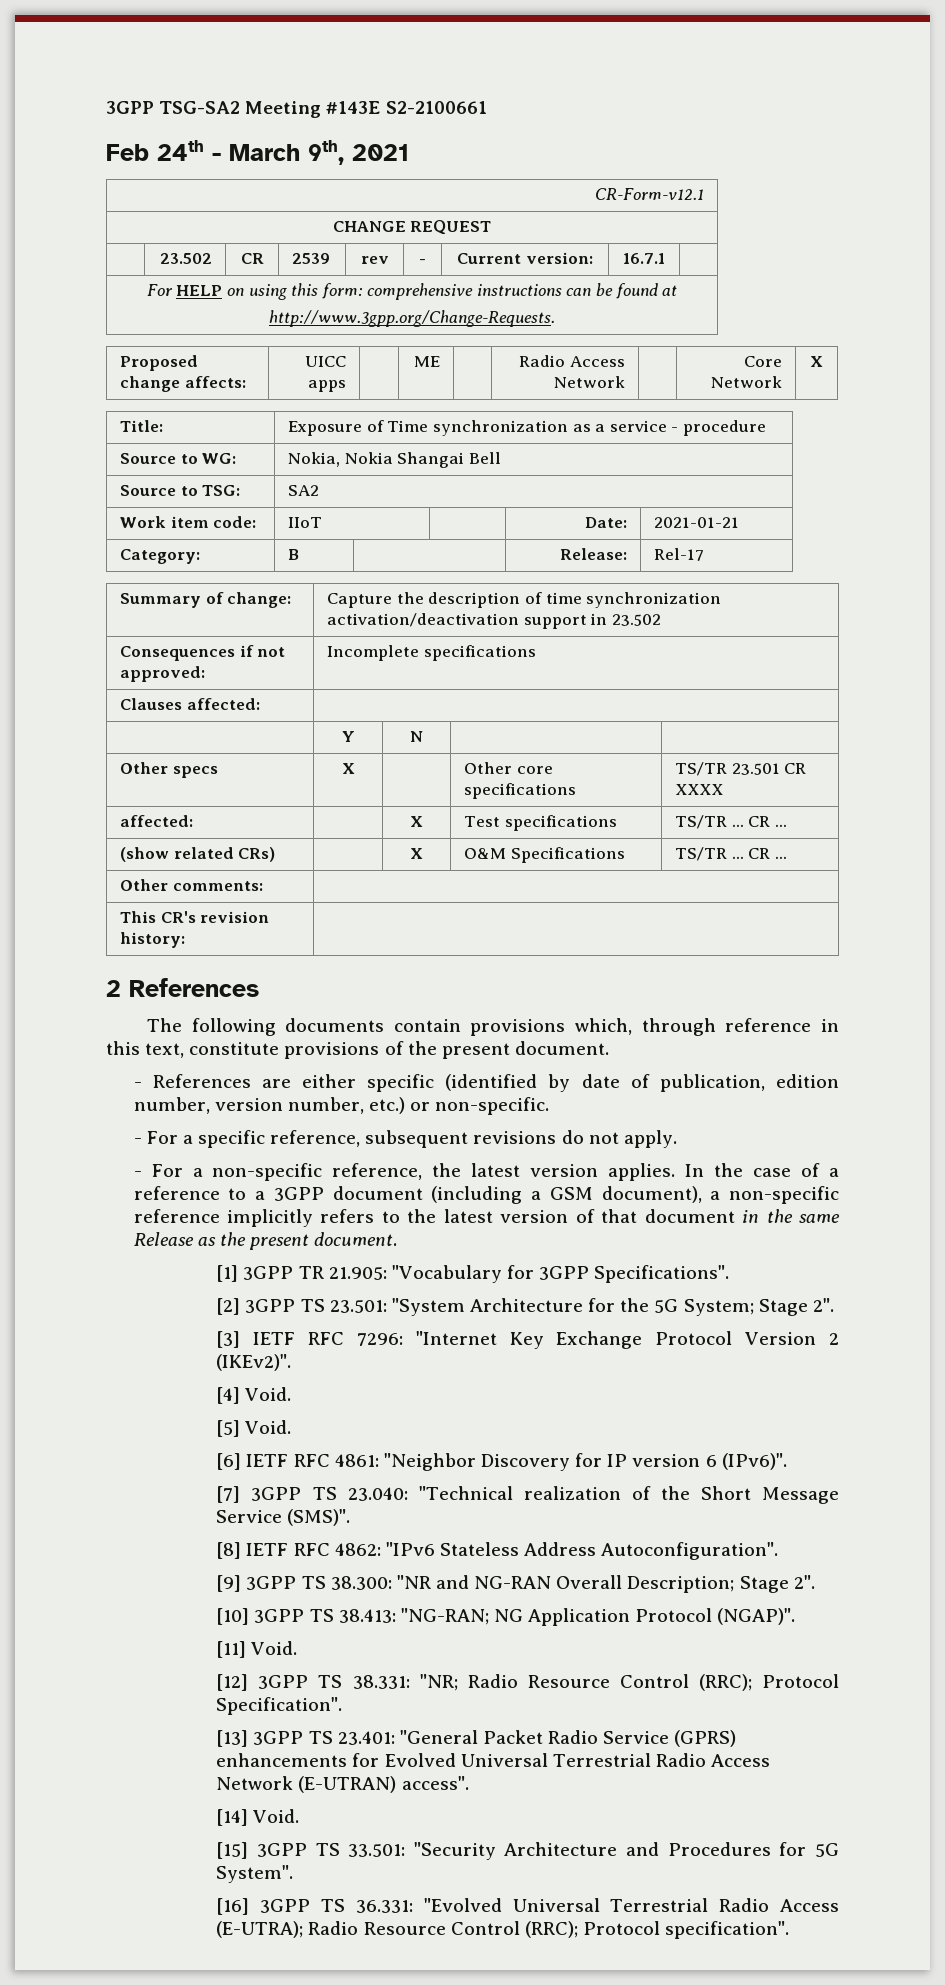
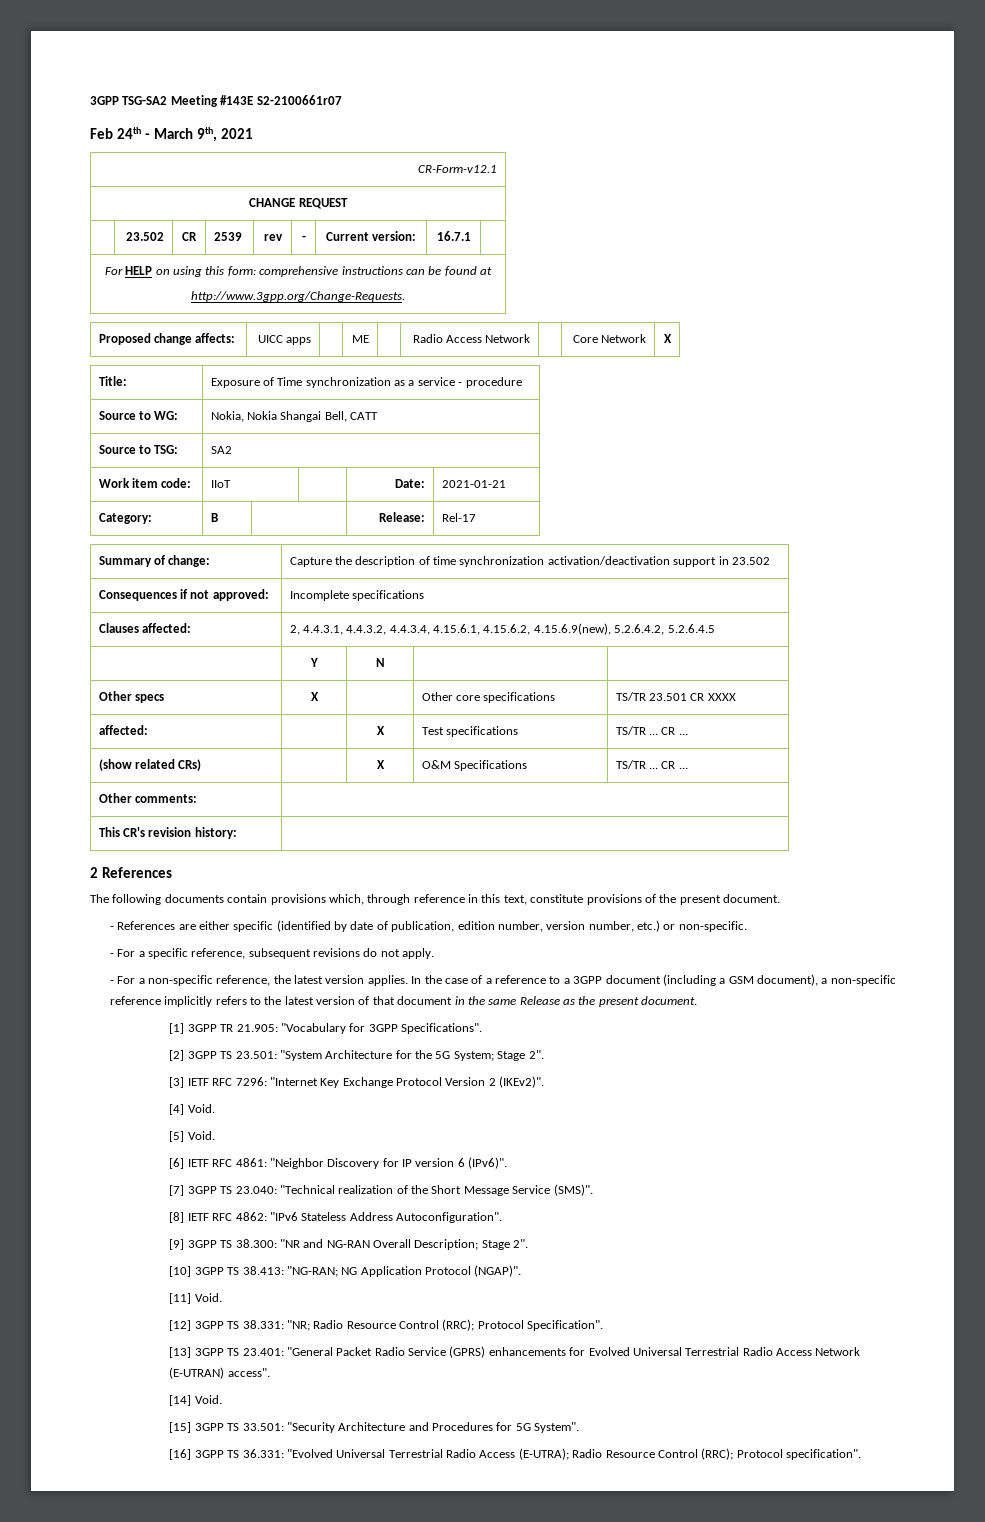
[385,101,487,114] S2-2100661 -> [256,95,342,105] S2-2100661r07
[469,452,502,464] Bell -> [324,411,379,422] Bell, CATT
(260, 704) none -> [289,623,715,635] 2, 4.4.3.1, 4.4.3.2, 4.4.3.4, 4.15.6.1, 4.15.6.2, 4.15.6.9(new), 5.2.6.4.2, 5.2.6.4.5

